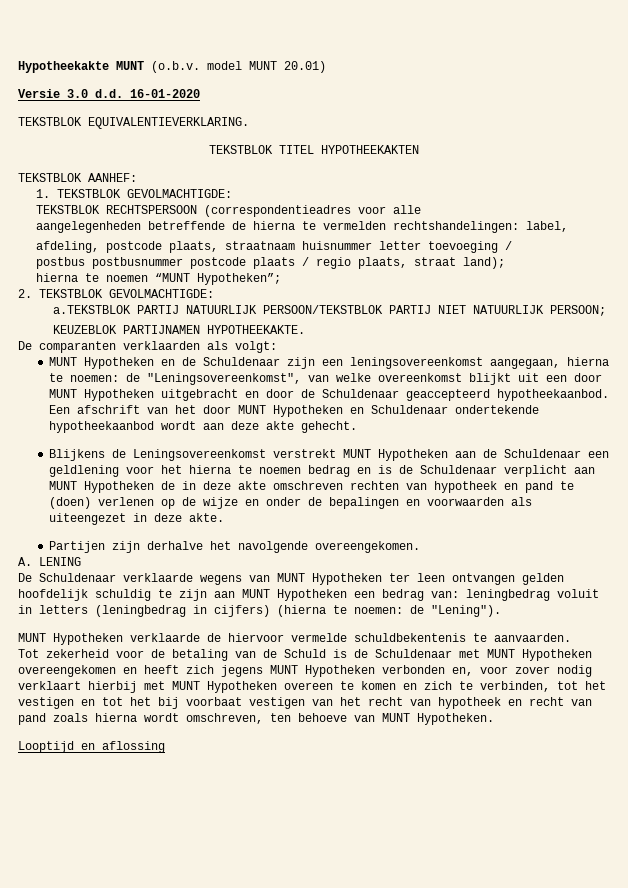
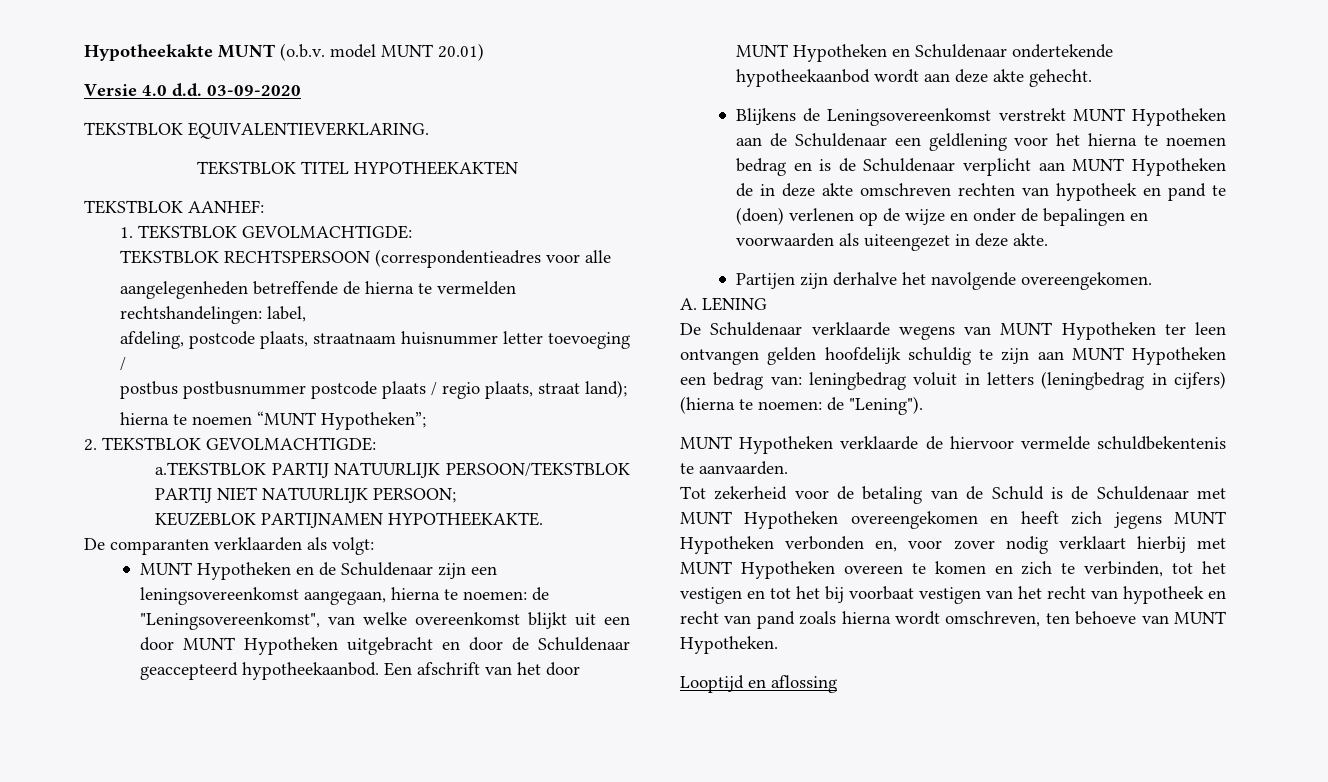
[67,89,200,98] 3.0 d.d. 16-01-2020 -> [142,83,301,97] 4.0 d.d. 03-09-2020

